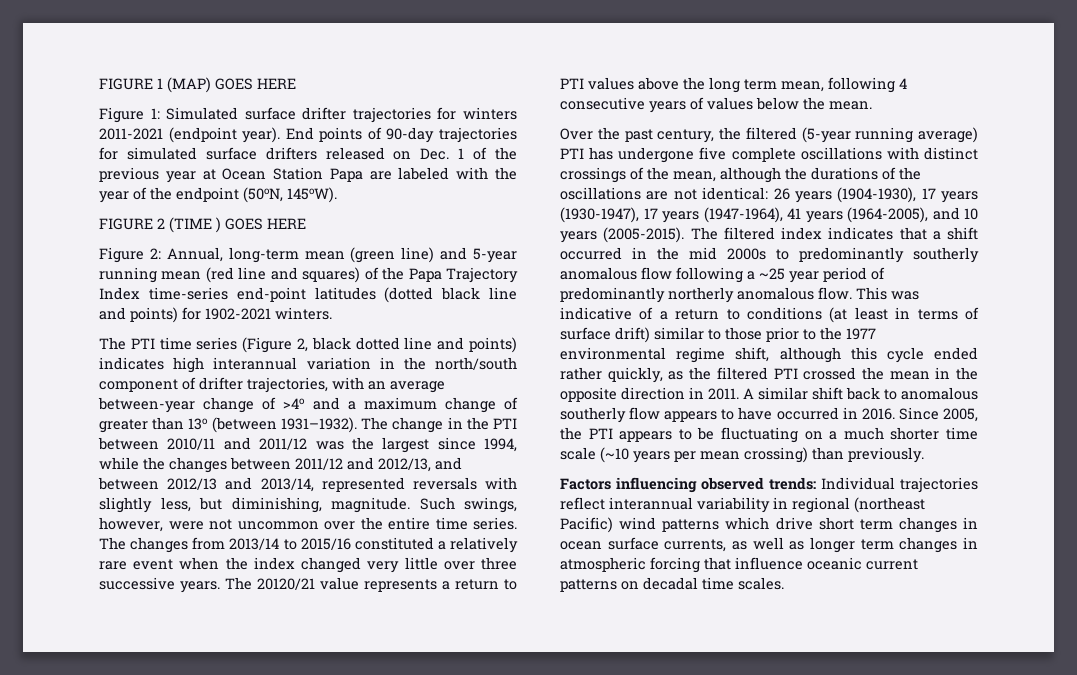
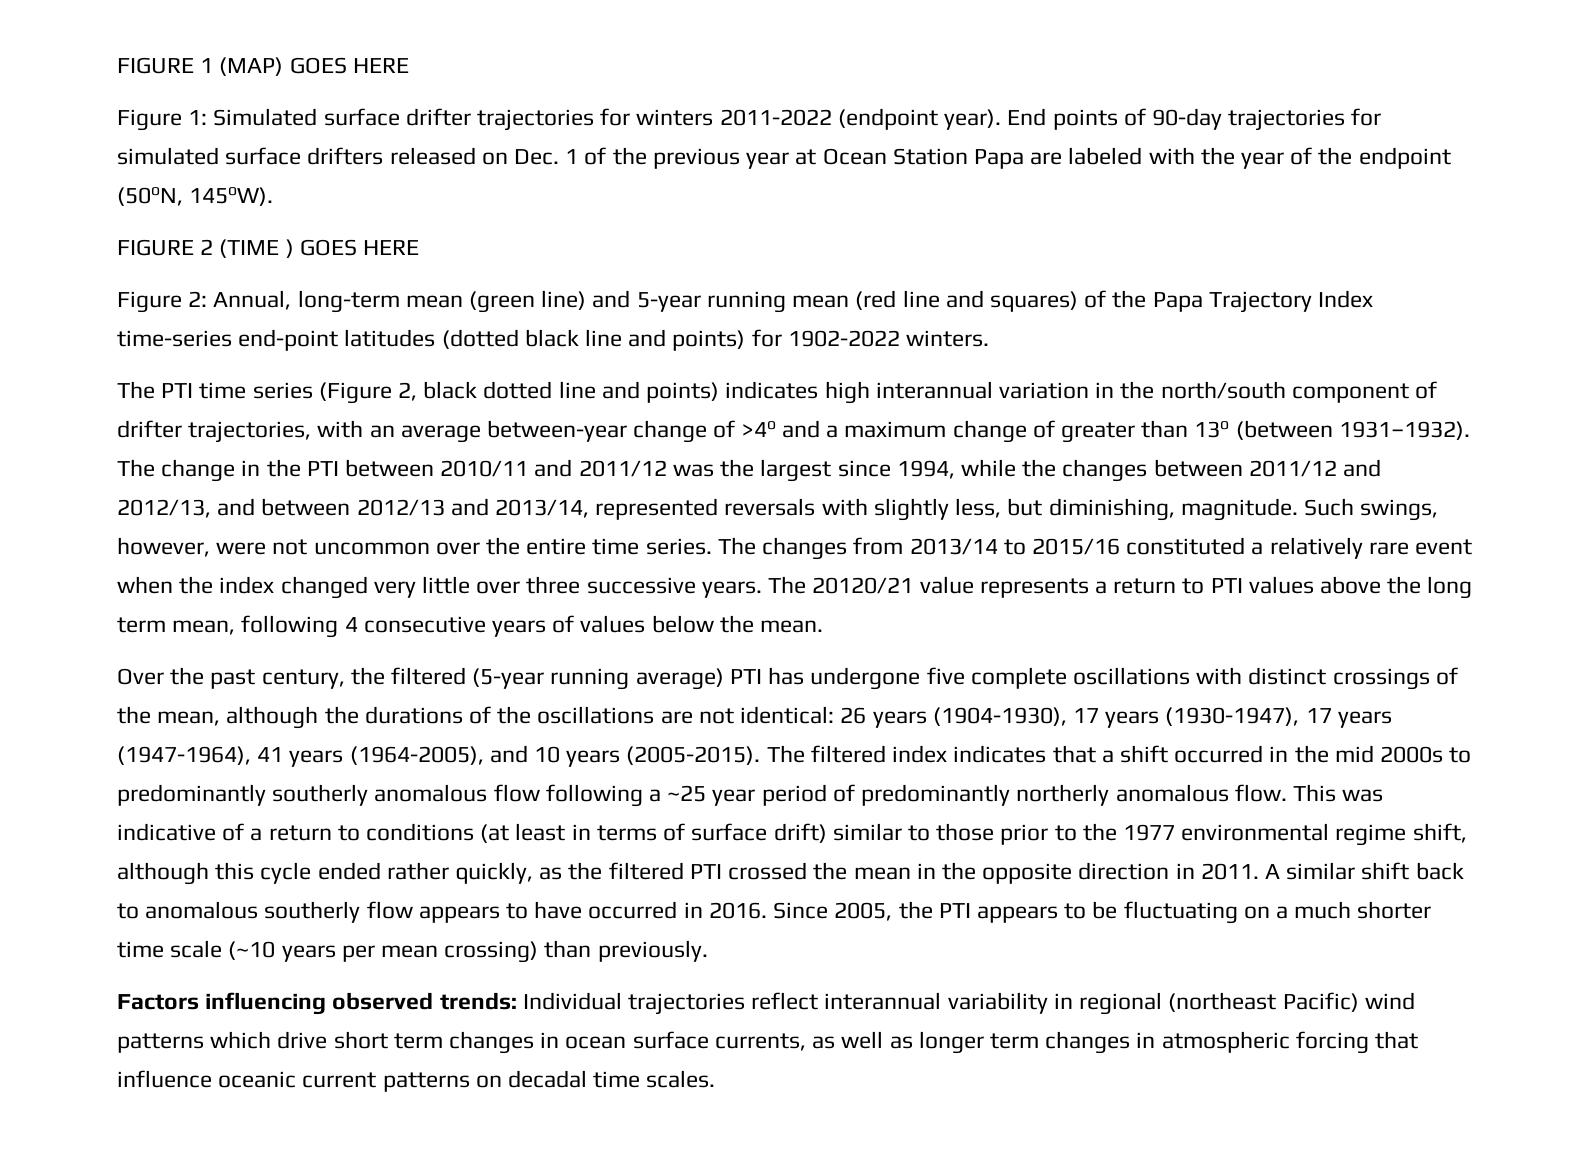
[99,128,163,140] 2011-2021 -> [719,109,832,126] 2011-2022
[205,308,271,320] 1902-2021 -> [787,330,900,347] 1902-2022

